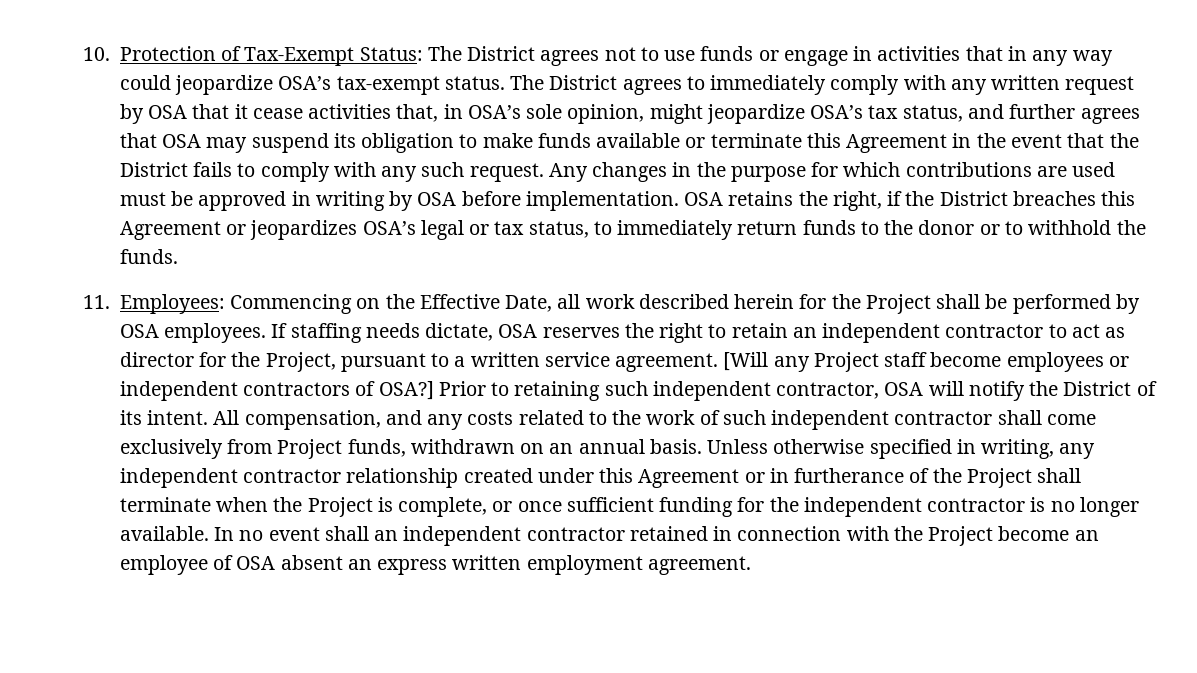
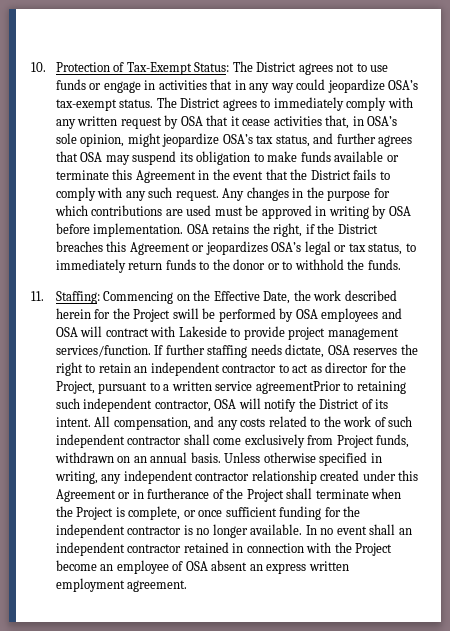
[119,294,225,314] Employees: -> [55,291,100,304] Staffing:
[557,294,581,309] all -> [293,290,311,301] the
[936,294,981,309] shall -> [172,308,199,319] swill
[164,323,288,343] employees. If -> [321,308,402,322] [55,326,399,340] [55,344,205,357] employees and OSA will contract with Lakeside to provide project management services/function. If further
[615,352,1129,372] [119,381,486,401] agreement. [Will any Project staff become employees or independent contractors of OSA?] Prior -> [255,381,341,394] agreementPrior

